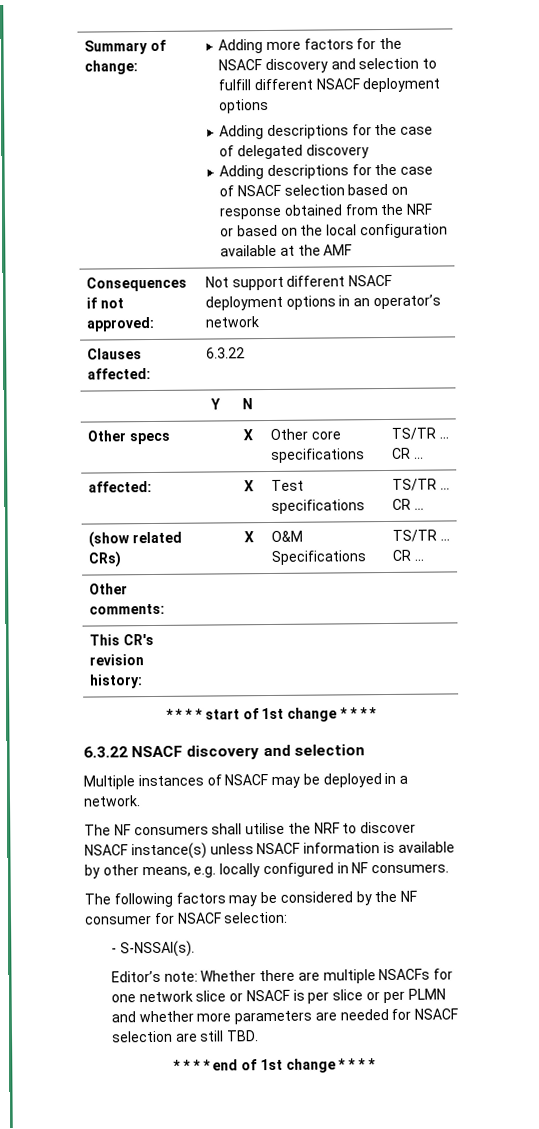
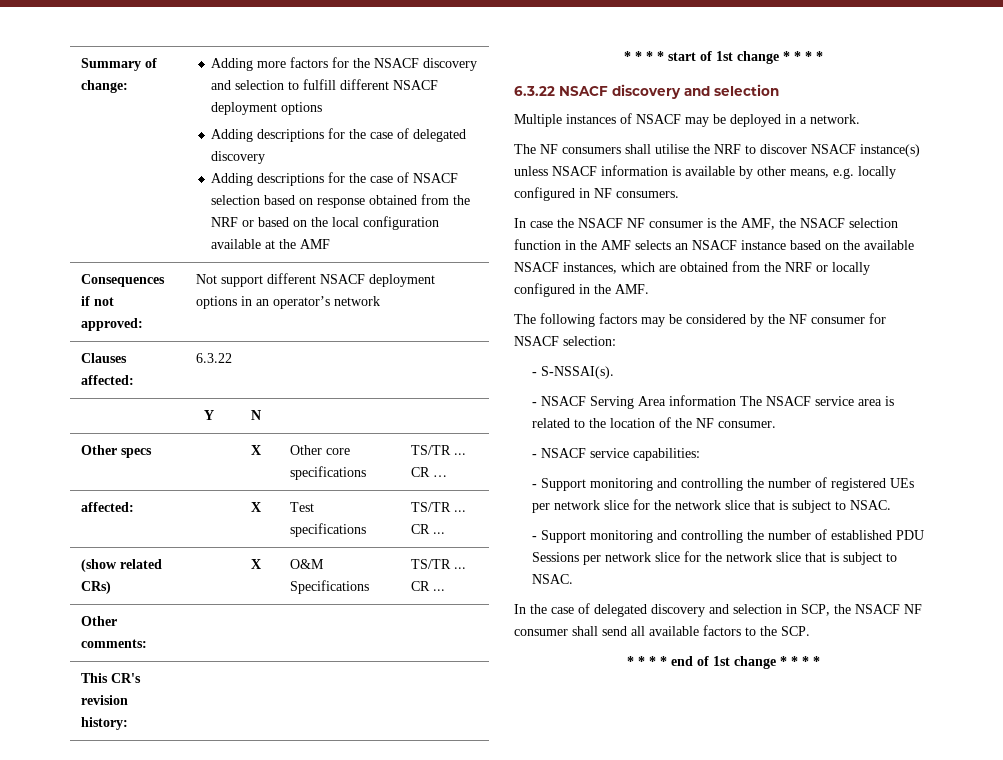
(450, 868) none -> [514,218,898,230] [514,239,914,250] [514,261,870,275] [514,283,649,297] // In case the NSACF NF consumer is the AMF, the NSACF selection function in the AMF selects an NSACF instance based on the available NSACF instances, which are obtained from the NRF or locally configured in the AMF.
[110,968,454,984] [110,988,446,1004] [110,1008,459,1025] [110,1030,260,1043] Editor’s note: Whether there are multiple NSACFs for one network slice or NSACF is per slice or per PLMN and whether more parameters are needed for NSACF selection are still TBD. -> [532,395,895,409] [532,417,777,428] [532,448,701,461] [532,477,915,491] [532,499,892,513] [532,529,925,543] [532,551,898,565] [532,574,574,584] [514,603,922,617] [514,625,810,636] - NSACF Serving Area information The NSACF service area is related to the location of the NF consumer. // - NSACF service capabilities: // - Support monitoring and controlling the number of registered UEs per network slice for the network slice that is subject to NSAC. // - Support monitoring and controlling the number of established PDU Sessions per network slice for the network slice that is subject to NSAC. // In the case of delegated discovery and selection in SCP, the NSACF NF consumer shall send all available factors to the SCP.

